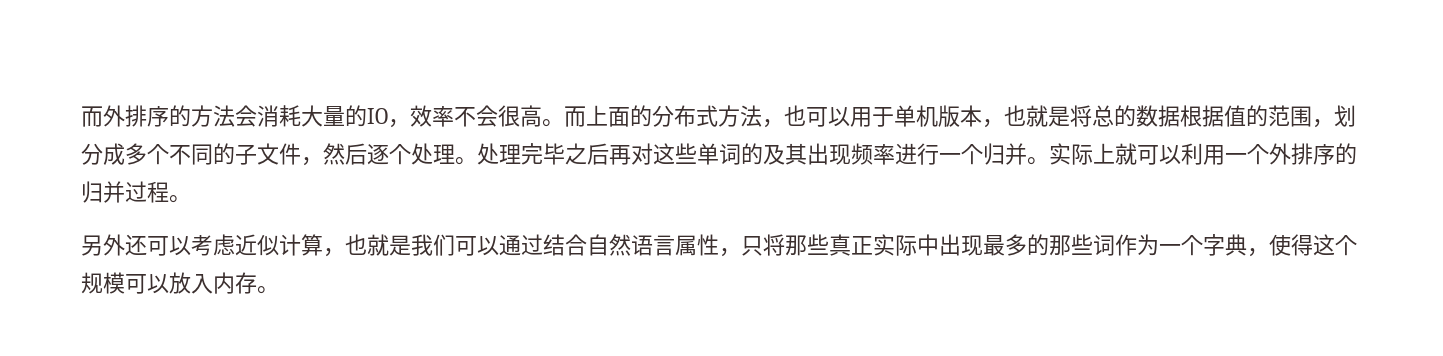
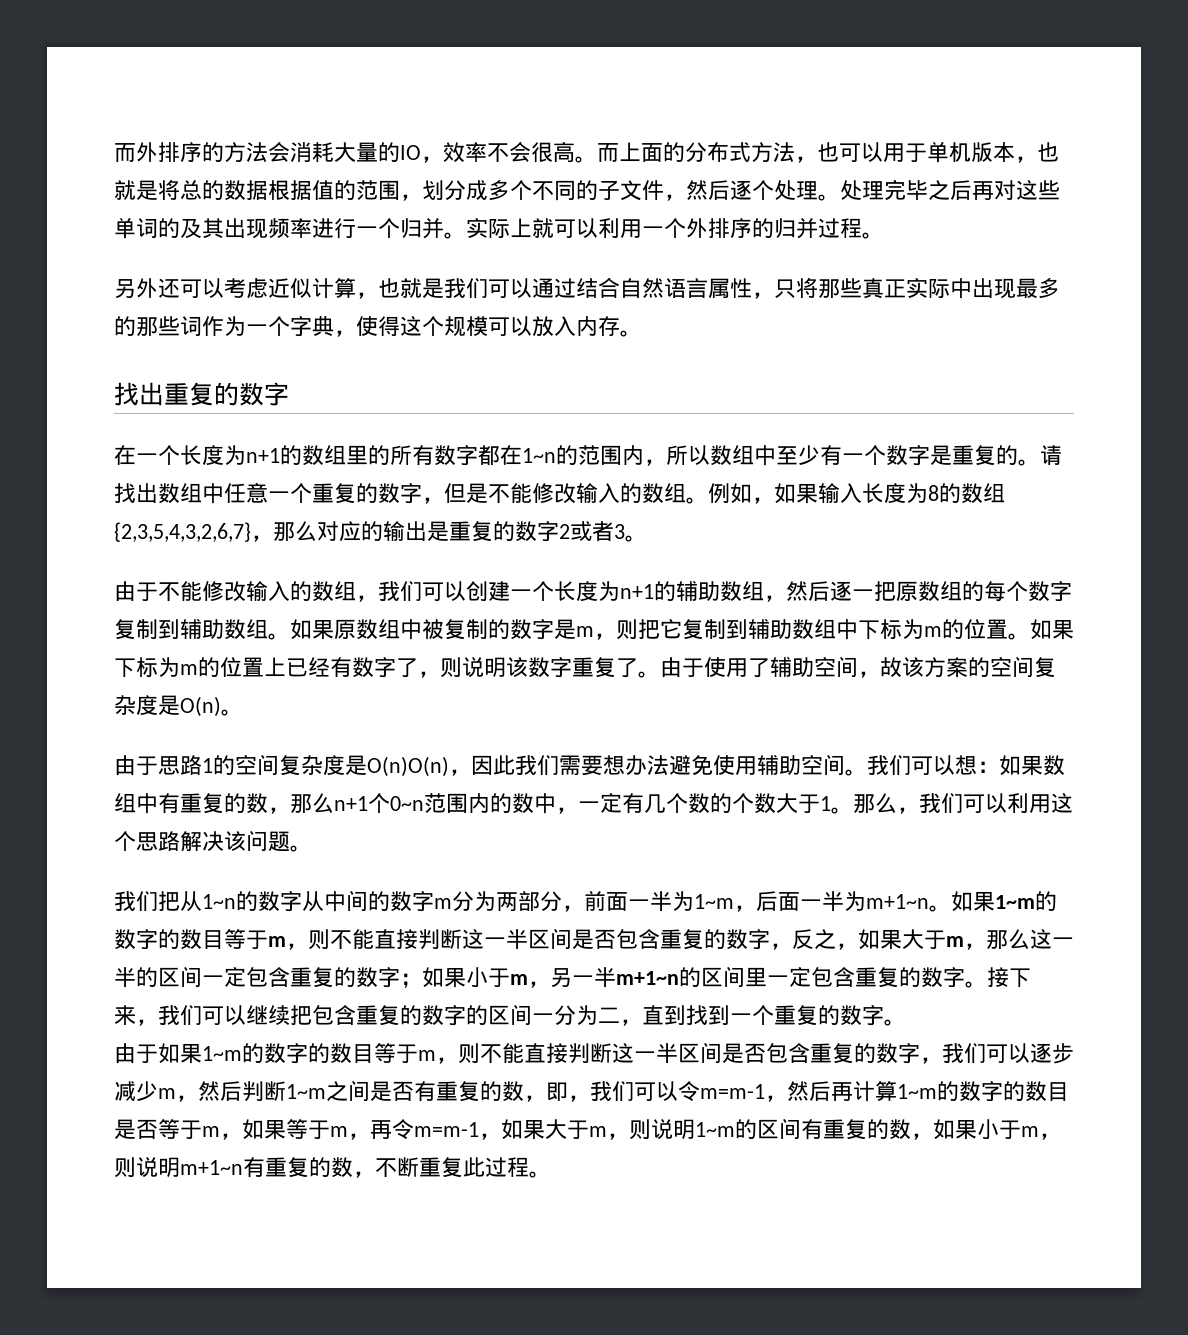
(279, 290) none -> [114,382,289,406] [114,445,1062,466] [114,482,1005,504] [114,521,647,542] [114,580,1072,602] [114,618,1074,640] [114,656,1056,678] [114,695,243,717] [114,754,1065,777] [114,793,1073,814] [114,830,312,852] [114,890,1057,912] [114,928,1074,950] [114,966,1031,988] [114,1004,906,1026] [114,1042,1074,1064] [114,1080,1069,1102] [114,1118,1061,1140] [114,1157,551,1178] // 找出重复的数字 // 在一个长度为n+1的数组里的所有数字都在1~n的范围内，所以数组中至少有一个数字是重复的。请找出数组中任意一个重复的数字，但是不能修改输入的数组。例如，如果输入长度为8的数组{2,3,5,4,3,2,6,7}，那么对应的输出是重复的数字2或者3。 // 由于不能修改输入的数组，我们可以创建一个长度为n+1的辅助数组，然后逐一把原数组的每个数字复制到辅助数组。如果原数组中被复制的数字是m，则把它复制到辅助数组中下标为m的位置。如果下标为m的位置上已经有数字了，则说明该数字重复了。由于使用了辅助空间，故该方案的空间复杂度是O(n)。 // 由于思路1的空间复杂度是O(n)O(n)，因此我们需要想办法避免使用辅助空间。我们可以想：如果数组中有重复的数，那么n+1个0~n范围内的数中，一定有几个数的个数大于1。那么，我们可以利用这个思路解决该问题。 // 我们把从1~n的数字从中间的数字m分为两部分，前面一半为1~m，后面一半为m+1~n。如果1~m的数字的数目等于m，则不能直接判断这一半区间是否包含重复的数字，反之，如果大于m，那么这一半的区间一定包含重复的数字；如果小于m，另一半m+1~n的区间里一定包含重复的数字。接下来，我们可以继续把包含重复的数字的区间一分为二，直到找到一个重复的数字。 // 由于如果1~m的数字的数目等于m，则不能直接判断这一半区间是否包含重复的数字，我们可以逐步减少m，然后判断1~m之间是否有重复的数，即，我们可以令m=m-1，然后再计算1~m的数字的数目是否等于m，如果等于m，再令m=m-1，如果大于m，则说明1~m的区间有重复的数，如果小于m，则说明m+1~n有重复的数，不断重复此过程。

